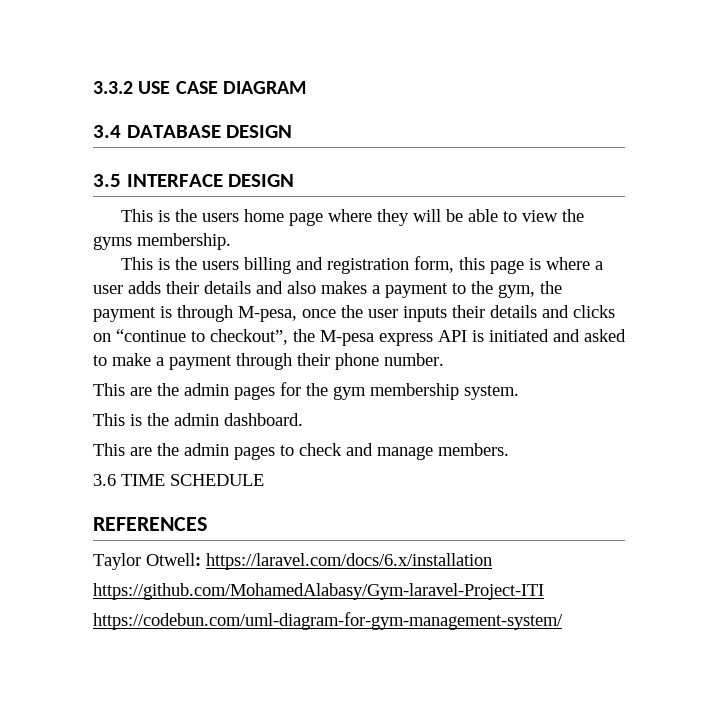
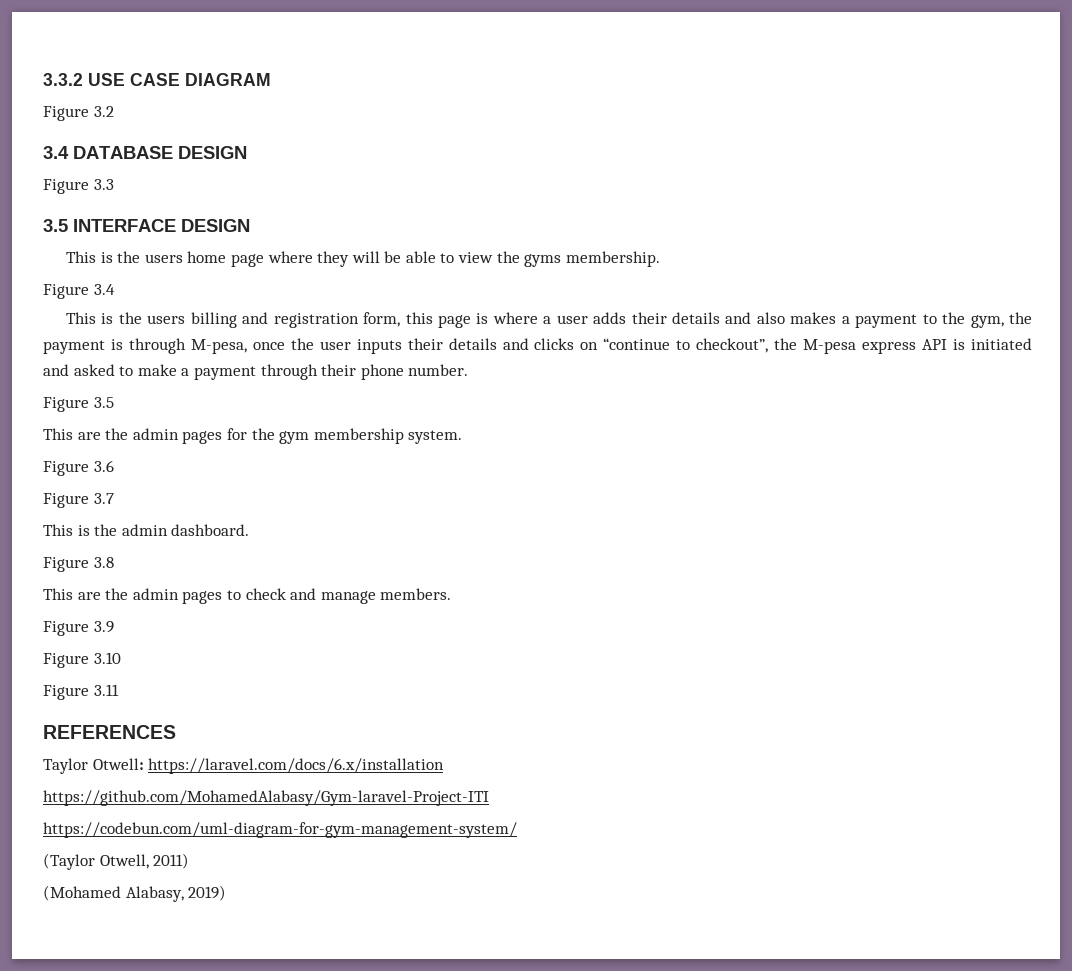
(306, 87) none -> [43,106,114,121] // Figure 3.2
(293, 131) none -> [43,179,114,194] // Figure 3.3
(231, 241) none -> [43,284,115,299] // Figure 3.4
(444, 359) none -> [43,397,114,412] // Figure 3.5
(519, 392) none -> [43,460,114,476] [43,493,114,508] // Figure 3.6 // Figure 3.7
(303, 419) none -> [43,557,114,572] // Figure 3.8
[93,474,264,486] 3.6 TIME SCHEDULE -> [43,621,114,636] [43,652,121,668] [43,684,119,700] Figure 3.9 // Figure 3.10 // Figure 3.11
(563, 621) none -> [43,853,190,870] [43,885,227,902] // (Taylor Otwell, 2011) // (Mohamed Alabasy, 2019)

